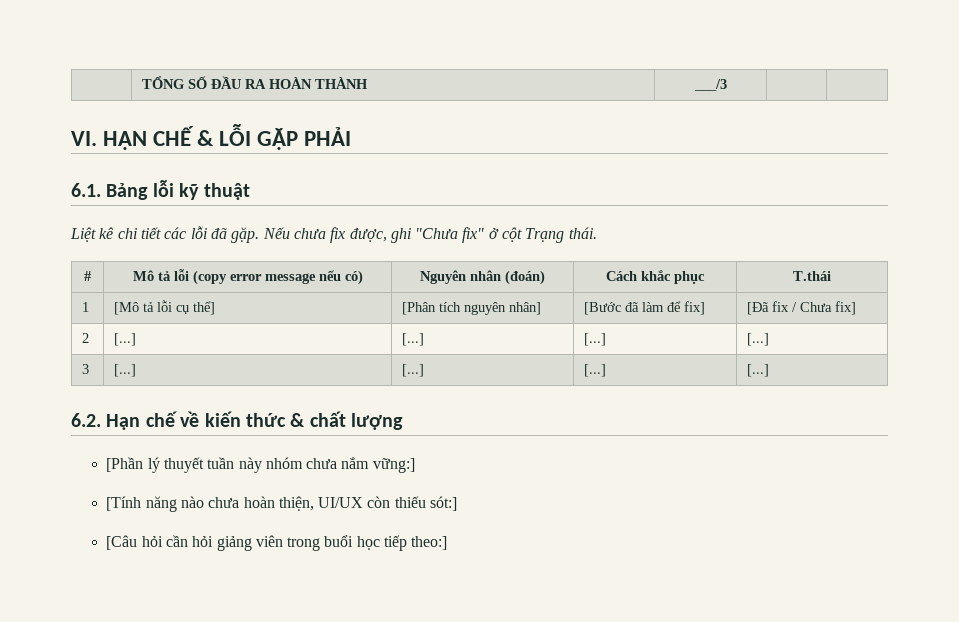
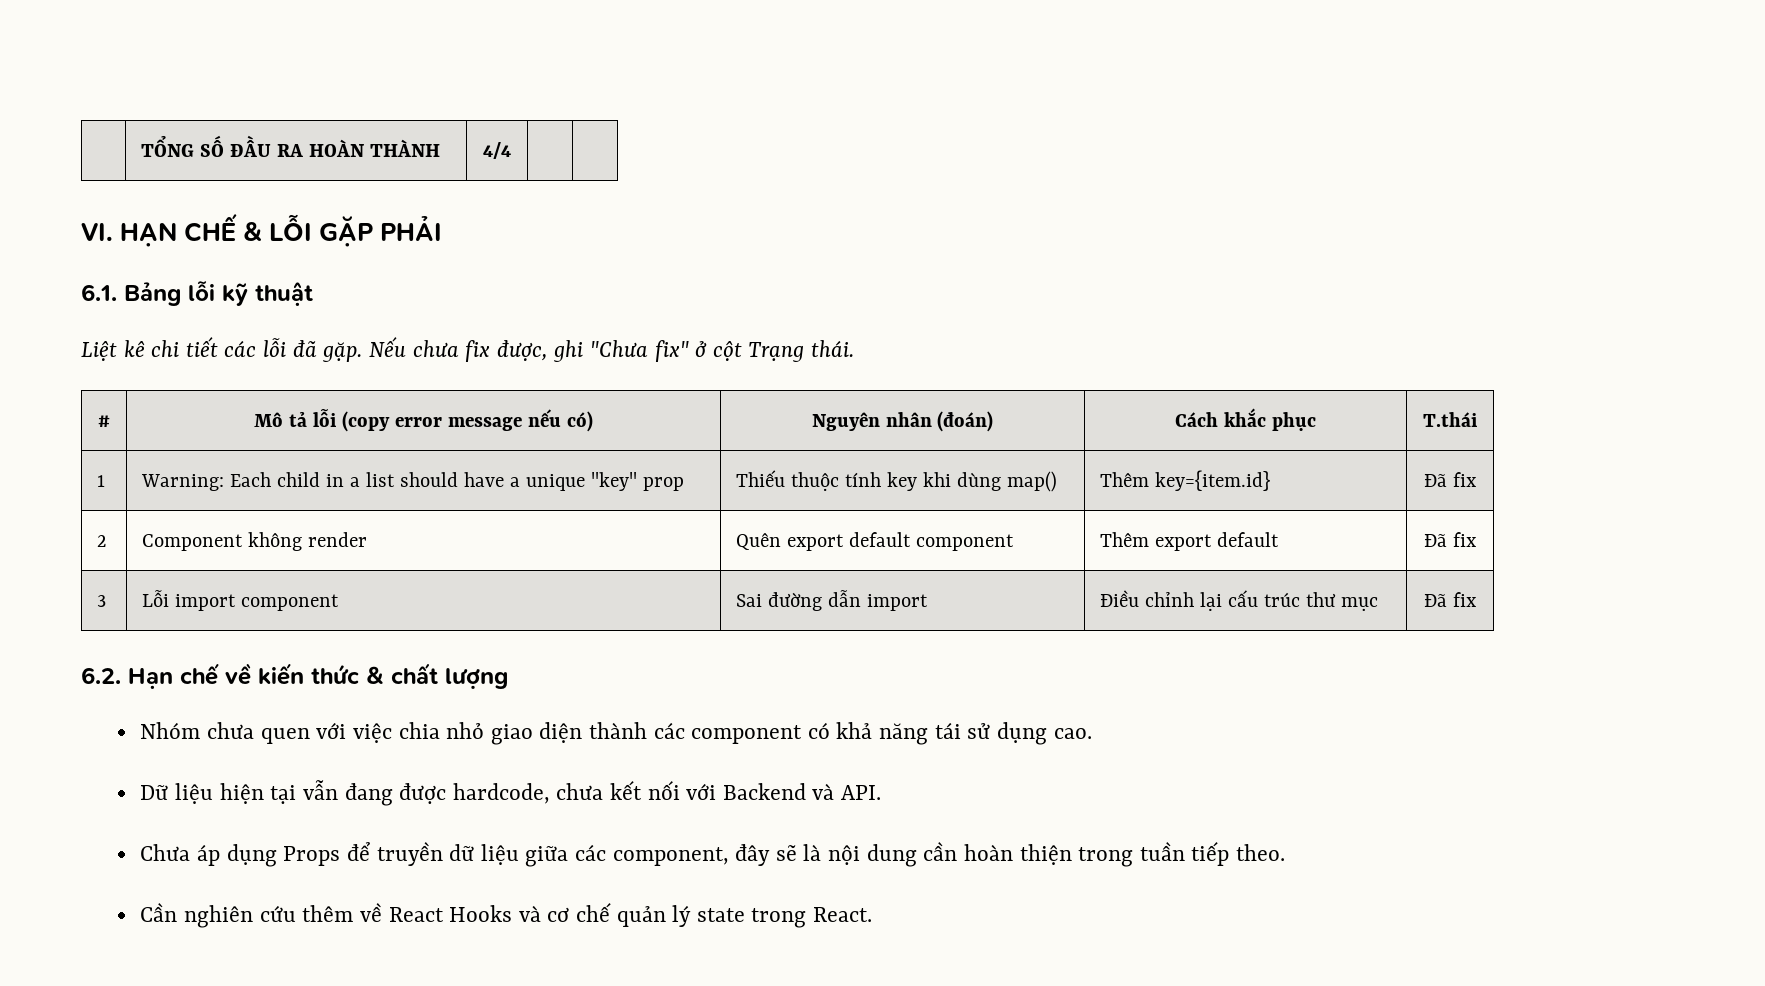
[693,79,727,91] ___/3 -> [483,142,511,159] 4/4
[113,300,215,315] [401,302,541,315] [583,301,705,315] [746,301,856,315] [81,333,89,343] [113,333,136,346] [401,333,424,346] [583,333,606,346] [746,333,769,346] [81,364,89,374] [113,364,136,377] [401,364,424,377] [583,364,606,377] [746,364,769,377] [Mô tả lỗi cụ thể] | [Phân tích nguyên nhân] | [Bước đã làm để fix] | [Đã fix / Chưa fix] // 2 | [...] | [...] | [...] | [...] // 3 | [...] | [...] | [...] | [...] -> [141,472,684,491] [736,470,1057,492] [1100,470,1271,491] [1424,472,1476,487] [97,535,108,547] [142,532,368,551] [736,532,1014,551] [1100,532,1280,551] [1424,532,1476,547] [97,595,107,607] [142,590,340,611] [736,590,928,611] [1100,590,1378,611] [1424,592,1476,607] Warning: Each child in a list should have a unique "key" prop | Thiếu thuộc tính key khi dùng map() | Thêm key={item.id} | Đã fix // 2 | Component không render | Quên export default component | Thêm export default | Đã fix // 3 | Lỗi import component | Sai đường dẫn import | Điều chỉnh lại cấu trúc thư mục | Đã fix
[106,457,415,473] [106,496,458,512] [106,535,448,551] [Phần lý thuyết tuần này nhóm chưa nắm vững:] // [Tính năng nào chưa hoàn thiện, UI/UX còn thiếu sót:] // [Câu hỏi cần hỏi giảng viên trong buổi học tiếp theo:] -> [140,722,1092,745] [140,780,882,806] [140,842,1285,867] [140,903,873,928] Nhóm chưa quen với việc chia nhỏ giao diện thành các component có khả năng tái sử dụng cao. // Dữ liệu hiện tại vẫn đang được hardcode, chưa kết nối với Backend và API. // Chưa áp dụng Props để truyền dữ liệu giữa các component, đây sẽ là nội dung cần hoàn thiện trong tuần tiếp theo. // Cần nghiên cứu thêm về React Hooks và cơ chế quản lý state trong React.

